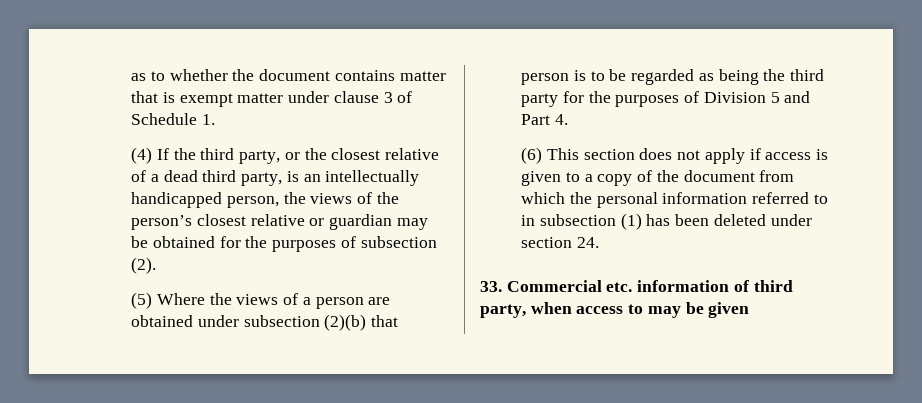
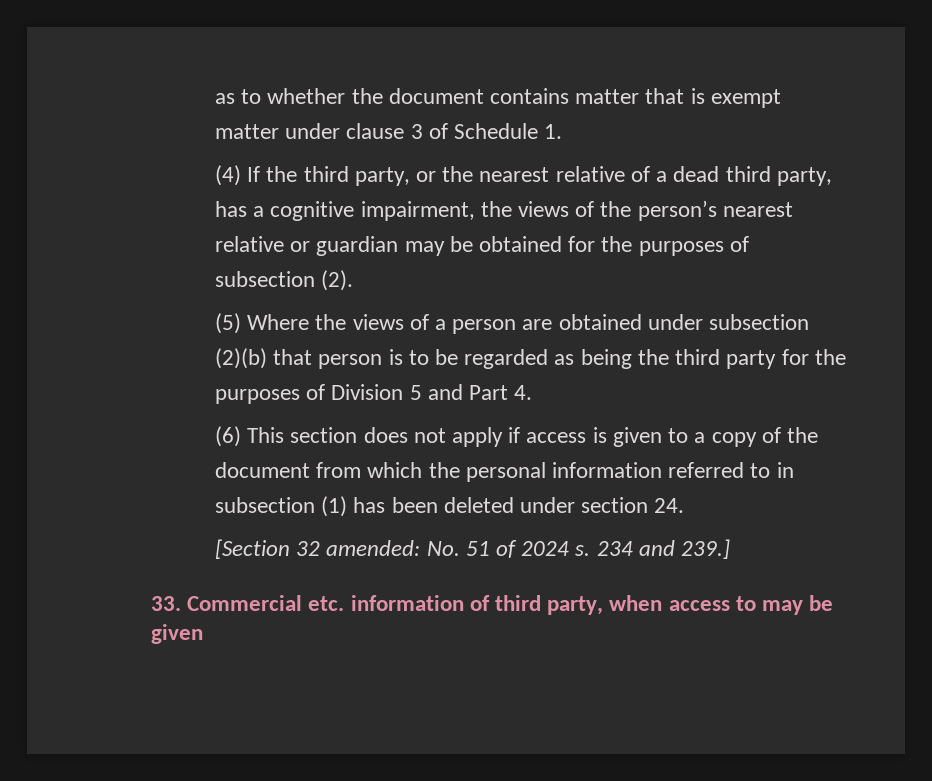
[331,148,381,160] closest -> [479,167,550,182] nearest
[286,170,420,186] [131,192,279,208] is an intellectually handicapped person, -> [214,201,475,221] has a cognitive impairment,
[196,214,246,226] closest -> [722,202,793,217] nearest
(599, 242) none -> [214,539,731,559] // [Section 32 amended: No. 51 of 2024 s. 234 and 239.]

